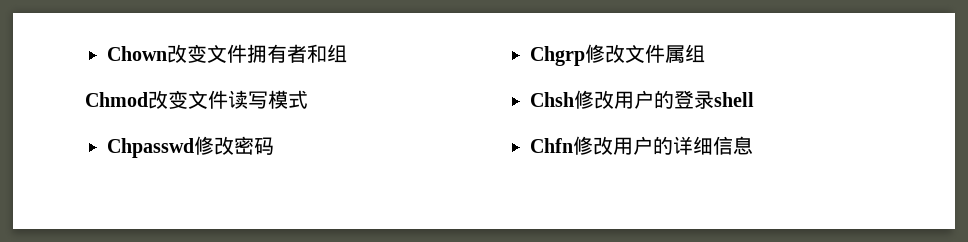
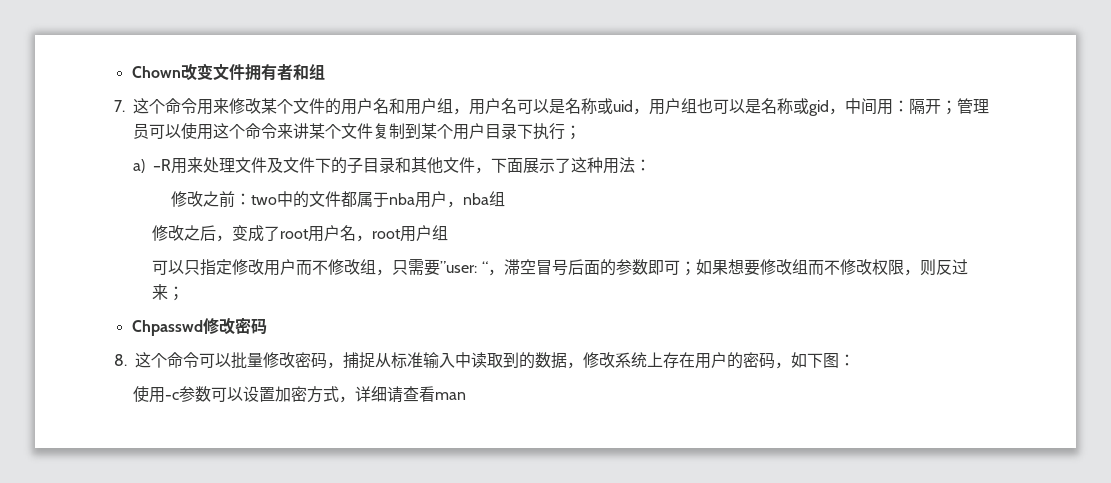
[85,90,308,109] [107,136,274,158] [530,44,705,66] [530,90,754,109] [530,136,753,155] Chmod改变文件读写模式 // Chpasswd修改密码 // Chgrp修改文件属组 // Chsh修改用户的登录shell // Chfn修改用户的详细信息 -> [114,98,990,116] [133,123,582,140] [133,157,652,174] [171,191,506,208] [152,225,449,242] [152,259,968,276] [152,284,185,301] [131,318,267,336] [114,352,855,369] [133,386,467,403] 7.这个命令用来修改某个文件的用户名和用户组，用户名可以是名称或uid，用户组也可以是名称或gid，中间用：隔开；管理员可以使用这个命令来讲某个文件复制到某个用户目录下执行； // a) –R用来处理文件及文件下的子目录和其他文件，下面展示了这种用法： // 修改之前：two中的文件都属于nba用户，nba组 // 修改之后，变成了root用户名，root用户组 // 可以只指定修改用户而不修改组，只需要”user: “，滞空冒号后面的参数即可；如果想要修改组而不修改权限，则反过来； // Chpasswd修改密码 // 8.这个命令可以批量修改密码，捕捉从标准输入中读取到的数据，修改系统上存在用户的密码，如下图： // 使用-c参数可以设置加密方式，详细请查看man

